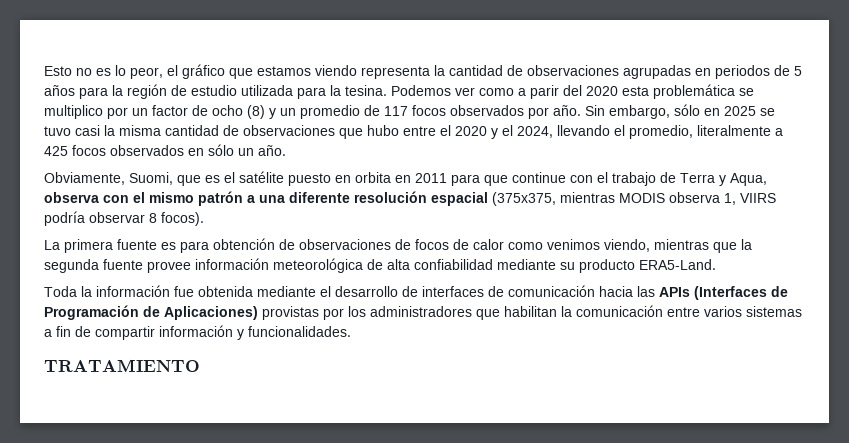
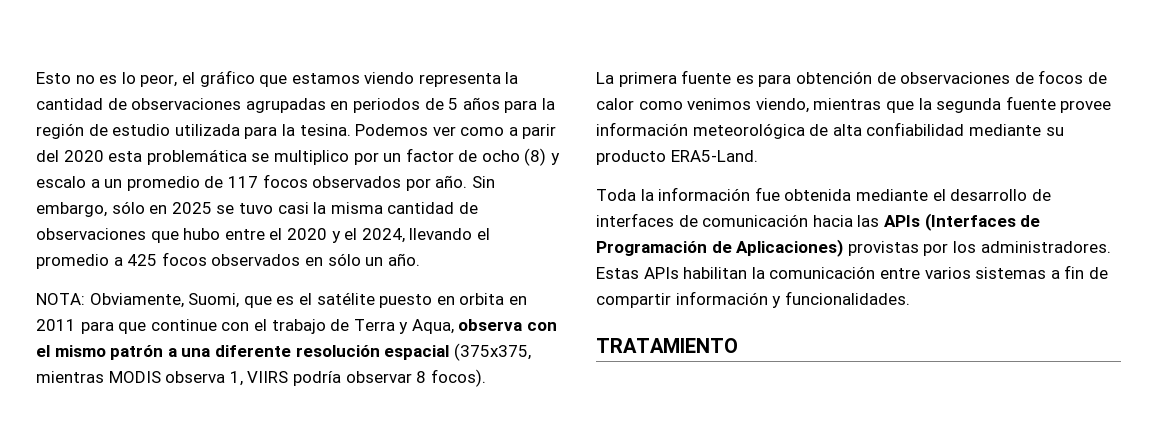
(276, 113) none -> [36,176,100,188] escalo a
[629,125,771,139] promedio, literalmente -> [36,254,109,269] promedio
(286, 150) none -> [36,293,85,305] NOTA:
[370,306,500,320] administradores que -> [980,241,1111,253] [596,267,679,279] administradores. Estas APIs

